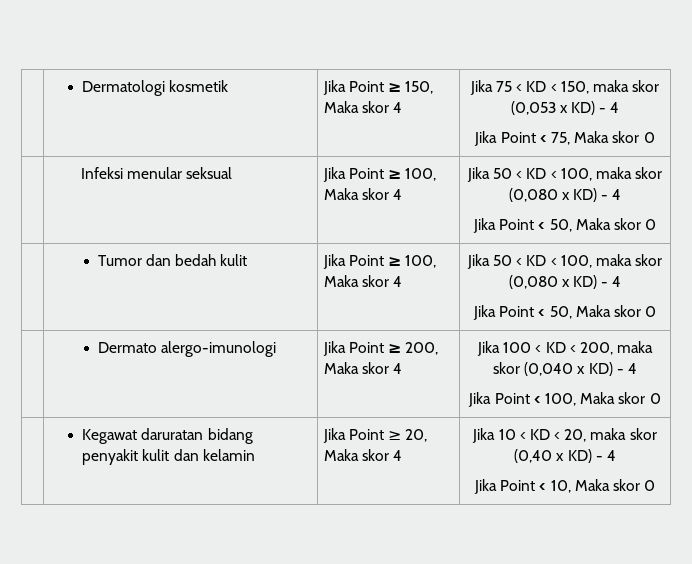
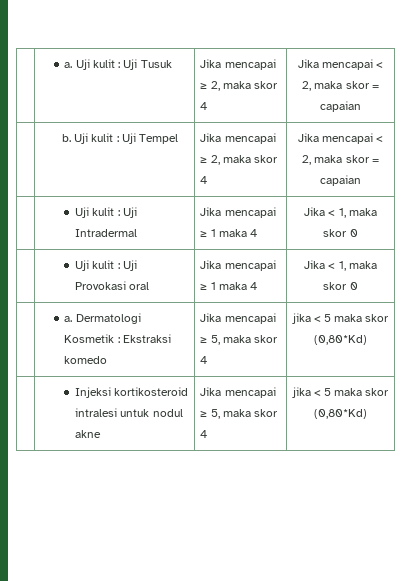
[82,80,229,96] [322,80,434,95] [323,101,403,113] [469,80,660,95] [510,101,620,115] [474,131,655,146] [80,167,233,179] [322,167,437,182] [323,188,403,200] [466,167,663,182] [508,188,622,202] [472,218,657,233] [97,254,248,266] [322,254,437,269] [323,275,403,287] [466,254,663,269] [508,275,622,289] [472,305,657,320] [97,341,276,357] [322,341,439,356] [323,362,403,374] [476,341,654,356] [493,362,637,376] [468,392,661,407] [82,428,253,444] [82,449,255,465] [322,428,428,443] [323,449,403,461] [472,428,657,443] [514,449,616,463] [473,479,656,494] | Dermatologi kosmetik | Jika Point ≥ 150, Maka skor 4 | Jika 75 < KD < 150, maka skor (0,053 x KD) - 4 // Jika Point < 75, Maka skor 0 // | Infeksi menular seksual | Jika Point ≥ 100, Maka skor 4 | Jika 50 < KD < 100, maka skor (0,080 x KD) - 4 // Jika Point < 50, Maka skor 0 // | Tumor dan bedah kulit | Jika Point ≥ 100, Maka skor 4 | Jika 50 < KD < 100, maka skor (0,080 x KD) - 4 // Jika Point < 50, Maka skor 0 // | Dermato alergo-imunologi | Jika Point ≥ 200, Maka skor 4 | Jika 100 < KD < 200, maka skor (0,040 x KD) - 4 // Jika Point < 100, Maka skor 0 // | Kegawat daruratan bidang penyakit kulit dan kelamin | Jika Point ≥ 20, Maka skor 4 | Jika 10 < KD < 20, maka skor (0,40 x KD) - 4 // Jika Point < 10, Maka skor 0 -> [64,59,172,70] [200,59,276,70] [200,81,279,91] [200,102,208,110] [297,59,384,70] [302,81,379,91] [320,101,361,112] [61,133,179,144] [200,133,276,144] [200,155,279,165] [200,176,208,184] [297,133,384,144] [302,155,379,165] [320,175,361,186] [75,207,137,218] [75,229,138,237] [200,207,276,218] [200,229,258,237] [304,207,377,218] [323,229,358,237] [75,260,137,271] [75,281,150,290] [200,260,276,271] [200,282,258,290] [304,260,377,271] [323,282,358,290] [64,313,141,324] [64,334,171,343] [64,356,108,364] [200,313,276,324] [200,335,279,345] [200,356,208,364] [291,313,390,324] [314,335,367,345] [75,387,189,398] [75,408,183,417] [75,430,102,438] [200,387,276,398] [200,409,279,419] [200,430,208,438] [291,387,390,398] [314,409,367,419] | a. Uji kulit : Uji Tusuk | Jika mencapai ≥ 2, maka skor 4 | Jika mencapai < 2, maka skor = capaian // | b. Uji kulit : Uji Tempel | Jika mencapai ≥ 2, maka skor 4 | Jika mencapai < 2, maka skor = capaian // | Uji kulit : Uji Intradermal | Jika mencapai ≥ 1 maka 4 | Jika < 1, maka skor 0 // | Uji kulit : Uji Provokasi oral | Jika mencapai ≥ 1 maka 4 | Jika < 1, maka skor 0 // | a. Dermatologi Kosmetik : Ekstraksi komedo | Jika mencapai ≥ 5, maka skor 4 | jika < 5 maka skor (0,80*Kd) // | Injeksi kortikosteroid intralesi untuk nodul akne | Jika mencapai ≥ 5, maka skor 4 | jika < 5 maka skor (0,80*Kd)

